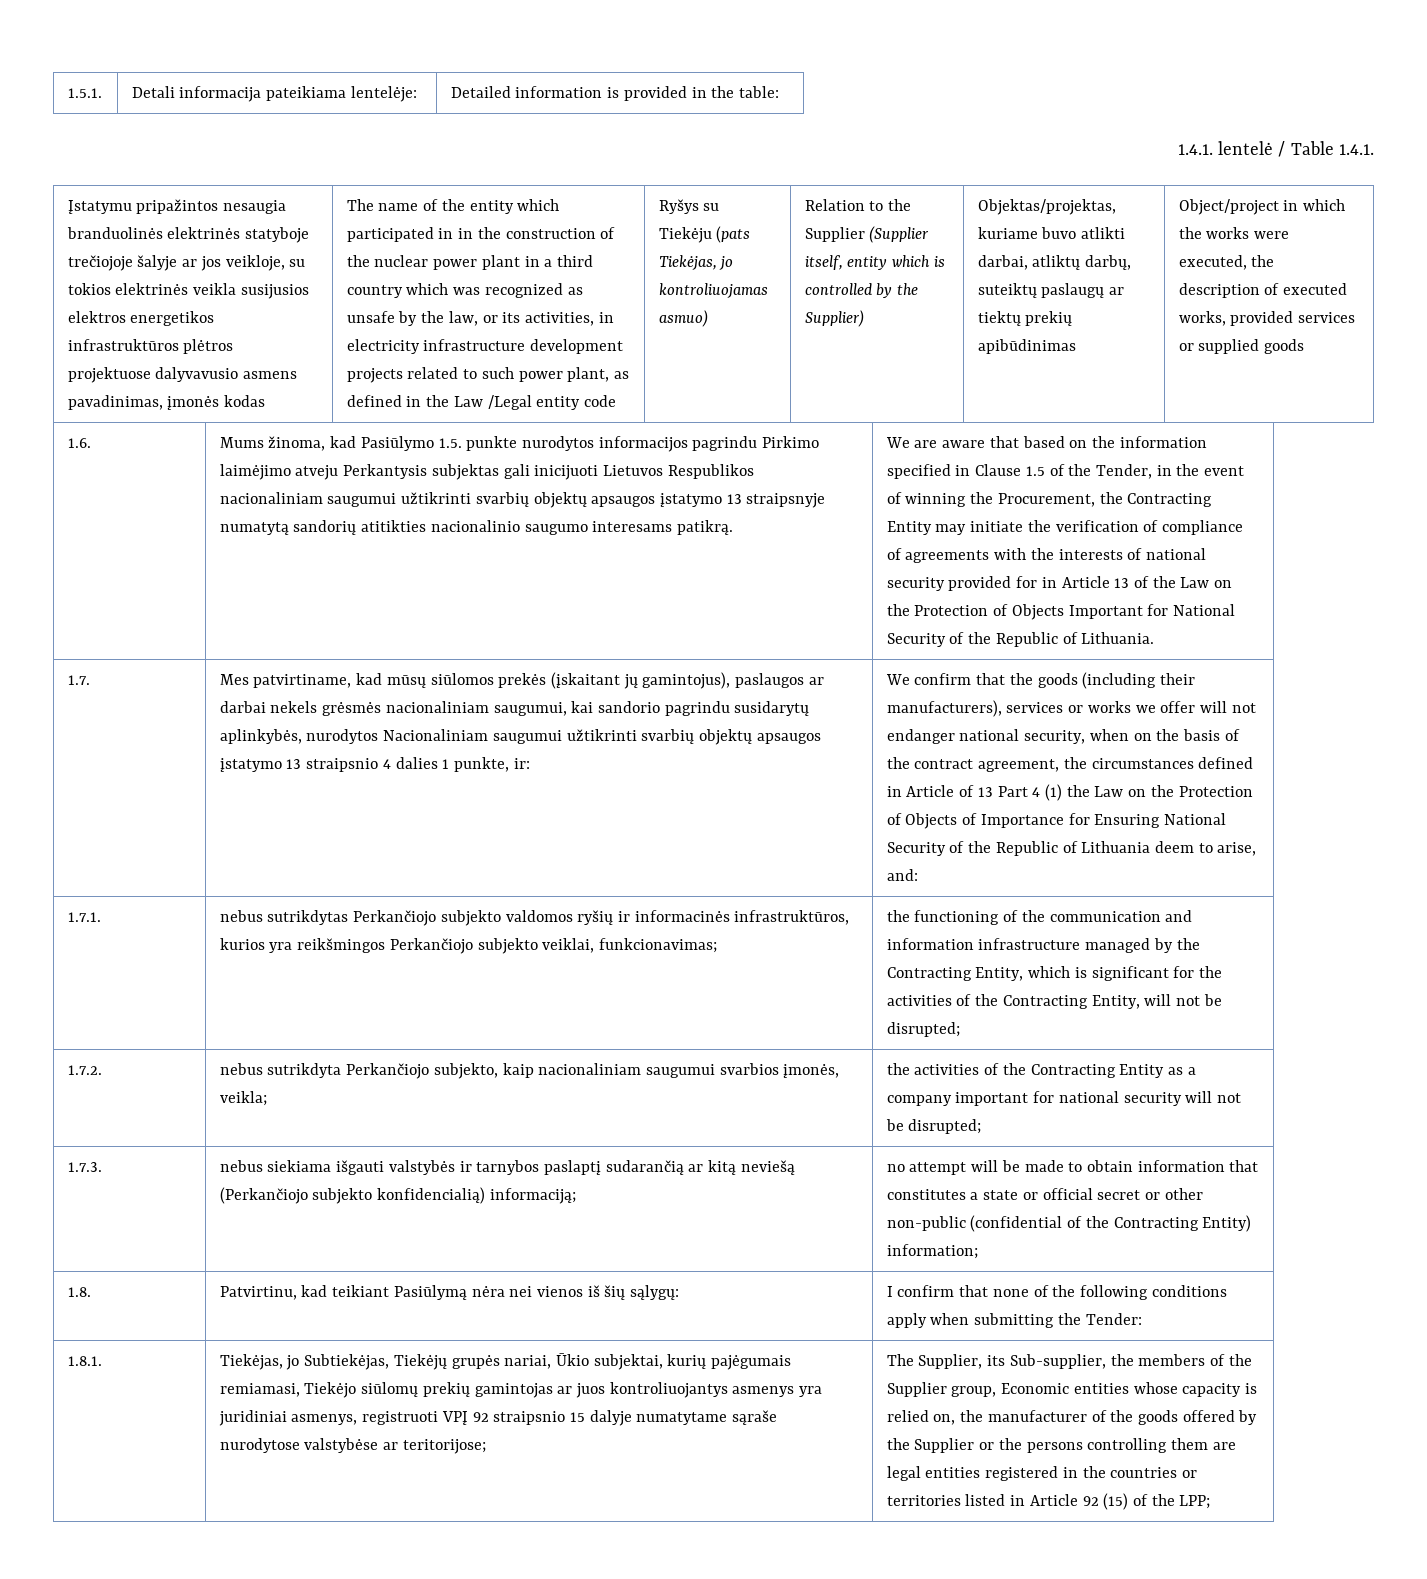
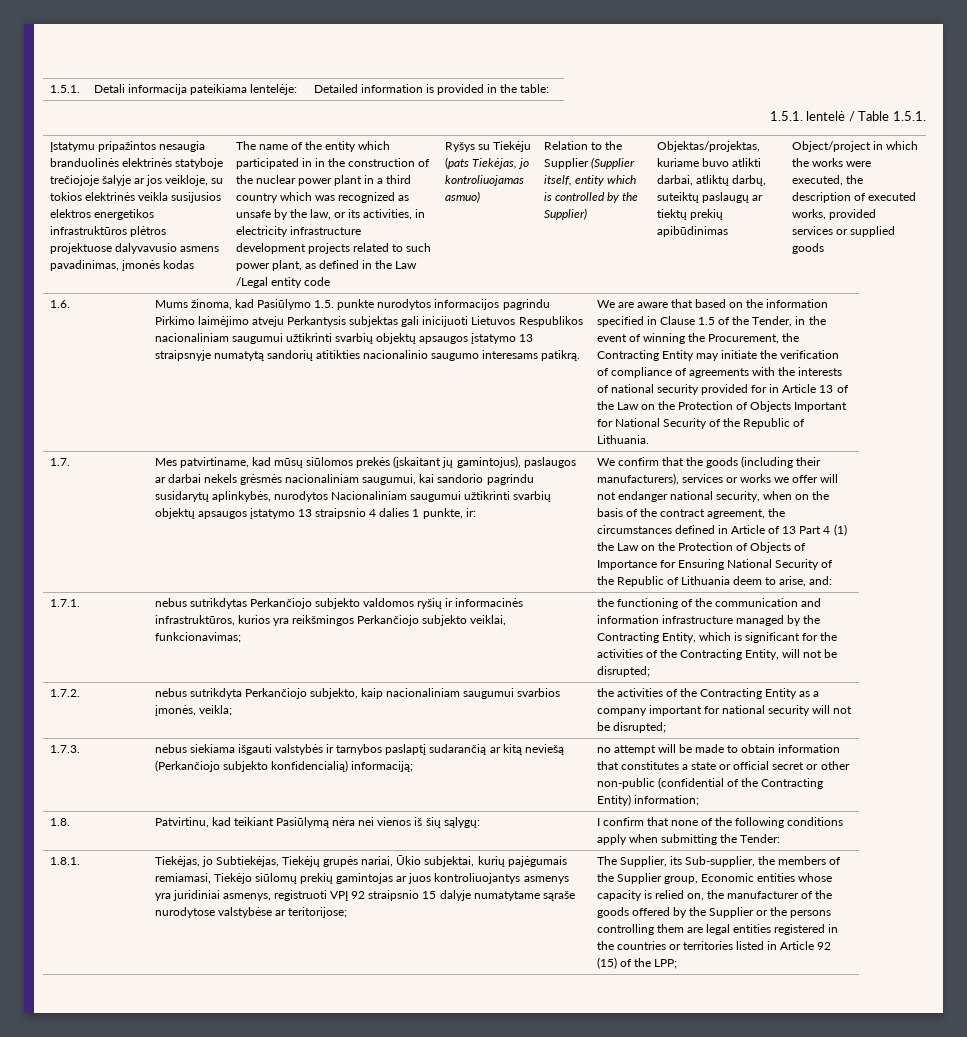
[1177,144,1213,155] 1.4.1. -> [769,111,803,121] 1.5.1.
[1339,144,1375,155] 1.4.1. -> [893,111,926,121] 1.5.1.

